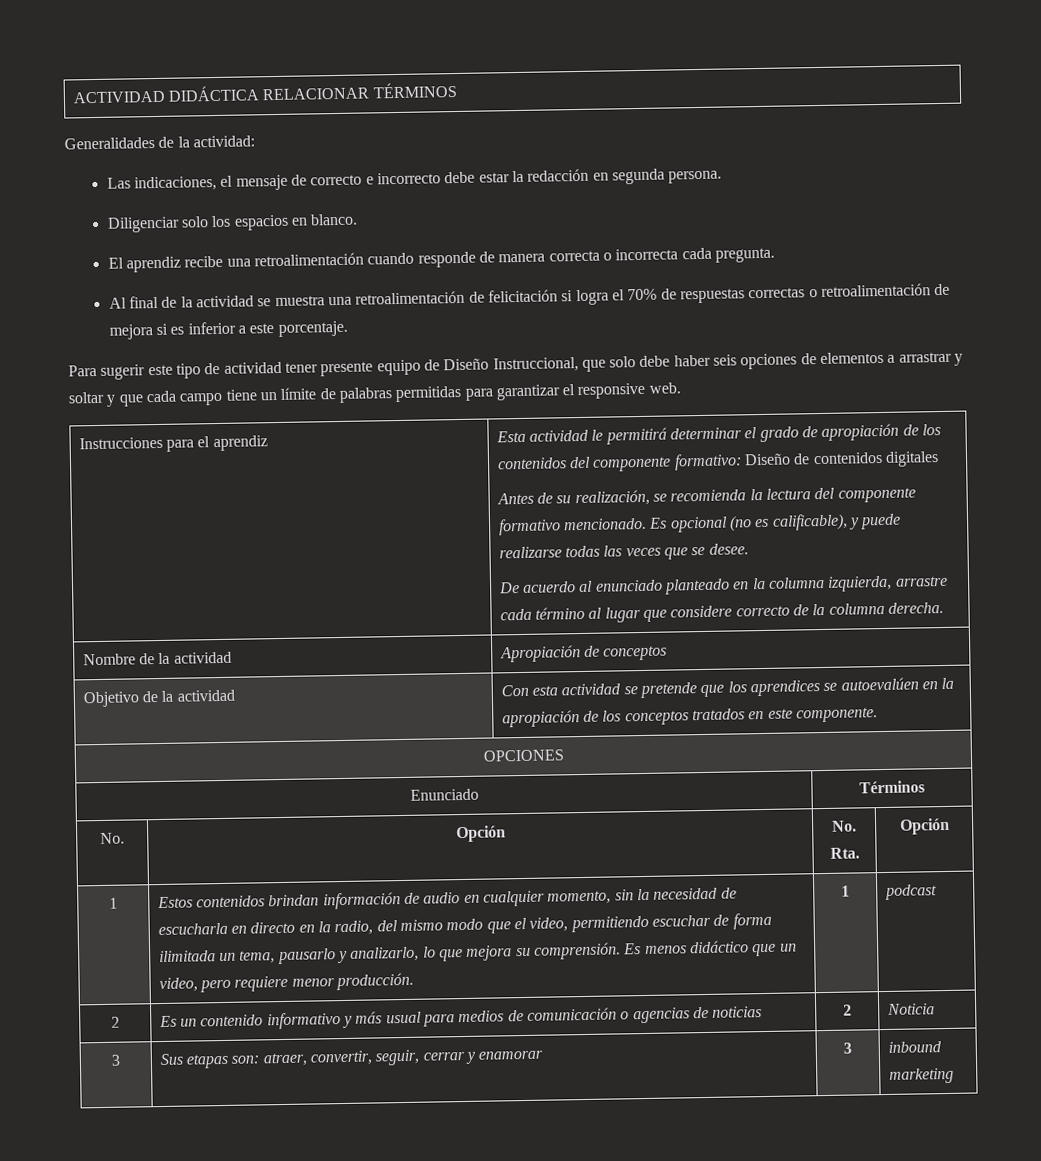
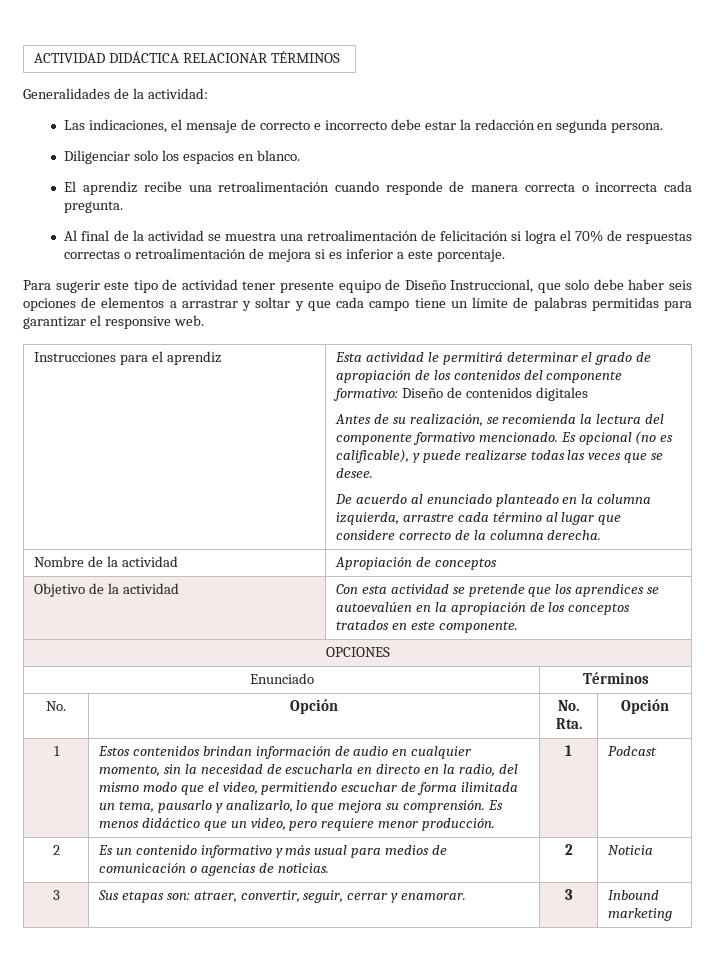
[884,884,937,901] podcast -> [607,746,657,756] Podcast
[712,1006,763,1018] noticias -> [277,863,329,873] noticias.
[478,1050,544,1060] [843,1042,852,1054] [887,1041,942,1053] enamorar | 3 | inbound -> [401,893,467,900] [564,889,573,900] [607,890,659,900] enamorar. | 3 | Inbound

